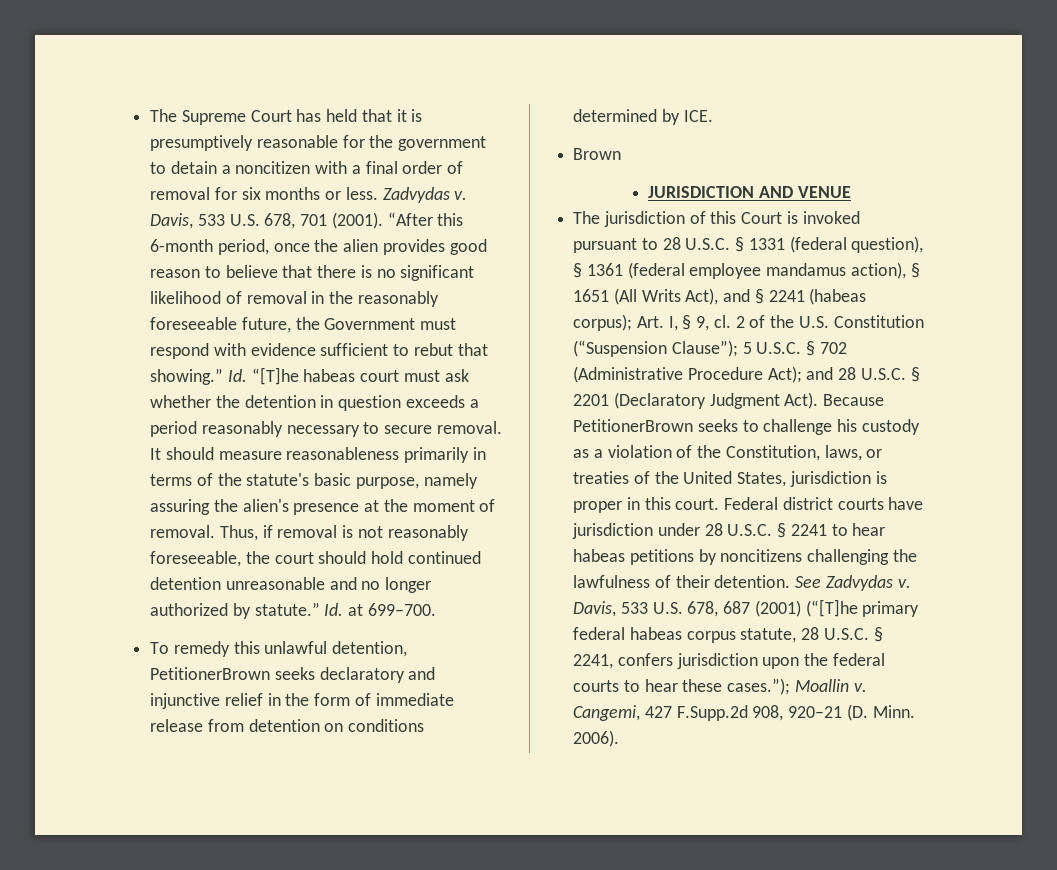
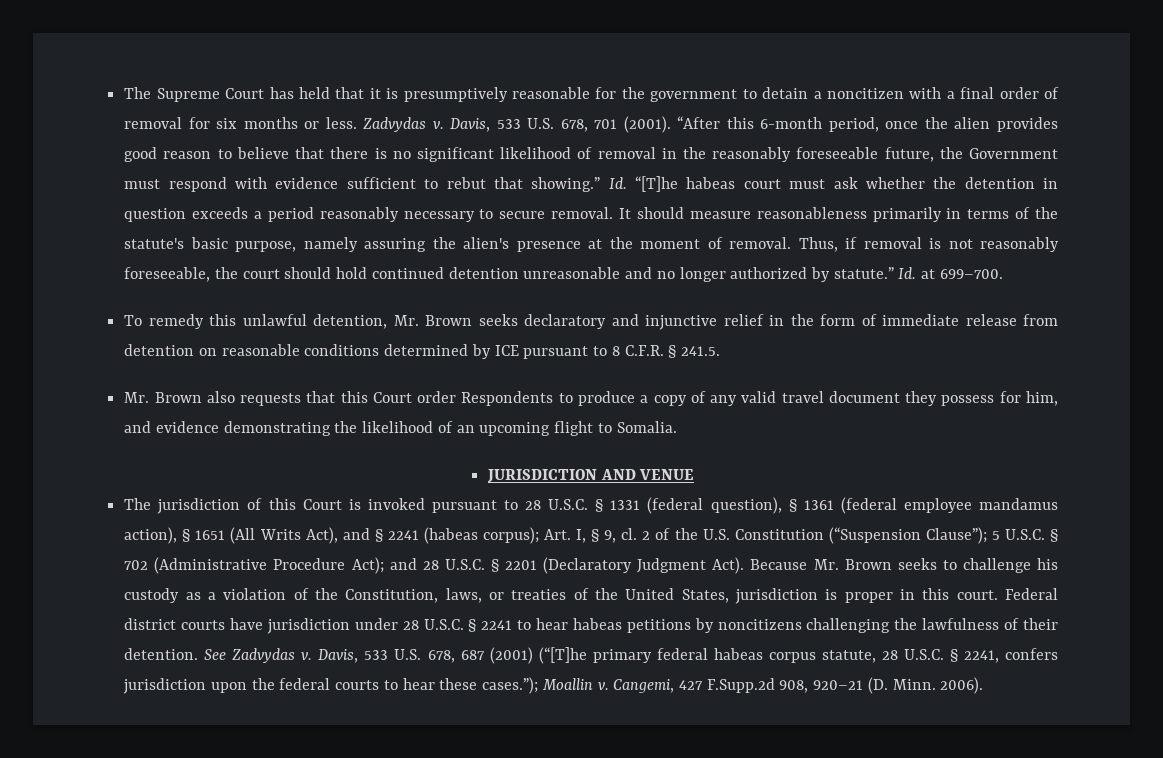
[150,667,271,680] PetitionerBrown -> [393,315,473,326] Mr. Brown
(344, 727) none -> [221,344,300,356] reasonable
[683,110,713,122] [573,148,622,160] ICE. // Brown -> [494,345,720,359] [124,391,1058,406] [124,421,677,436] ICE pursuant to 8 C.F.R. § 241.5. // Mr. Brown also requests that this Court order Respondents to produce a copy of any valid travel document they possess for him, and evidence demonstrating the likelihood of an upcoming flight to Somalia.
[573,419,694,432] PetitionerBrown -> [813,559,892,570] Mr. Brown

